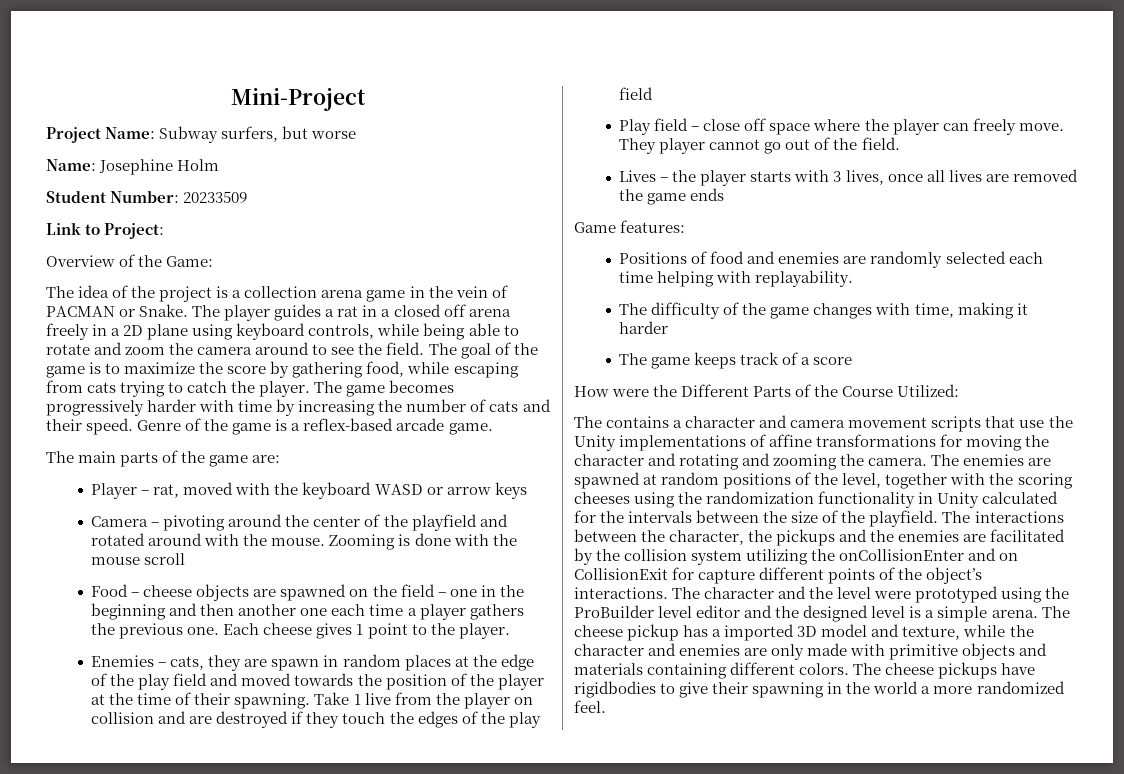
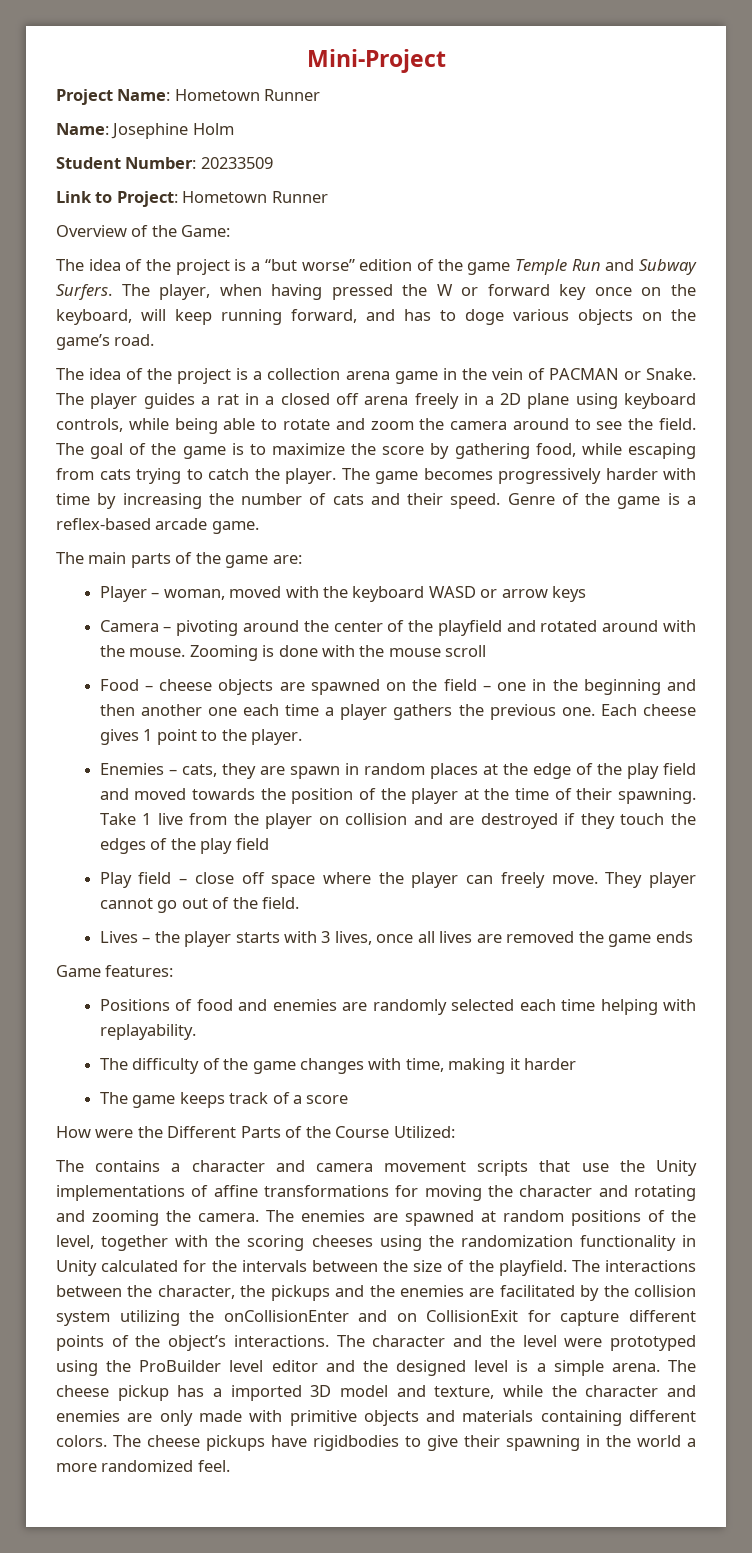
[159,126,357,143] Subway surfers, but worse -> [174,89,321,101] Hometown Runner
(165, 231) none -> [182,191,328,203] Hometown Runner
(214, 261) none -> [56,259,697,275] [56,284,697,300] [56,309,696,325] [56,334,155,350] // The idea of the project is a “but worse” edition of the game Temple Run and Subway Surfers. The player, when having pressed the W or forward key once on the keyboard, will keep running forward, and has to doge various objects on the game’s road.
[153,484,180,498] rat, -> [163,589,225,600] woman,

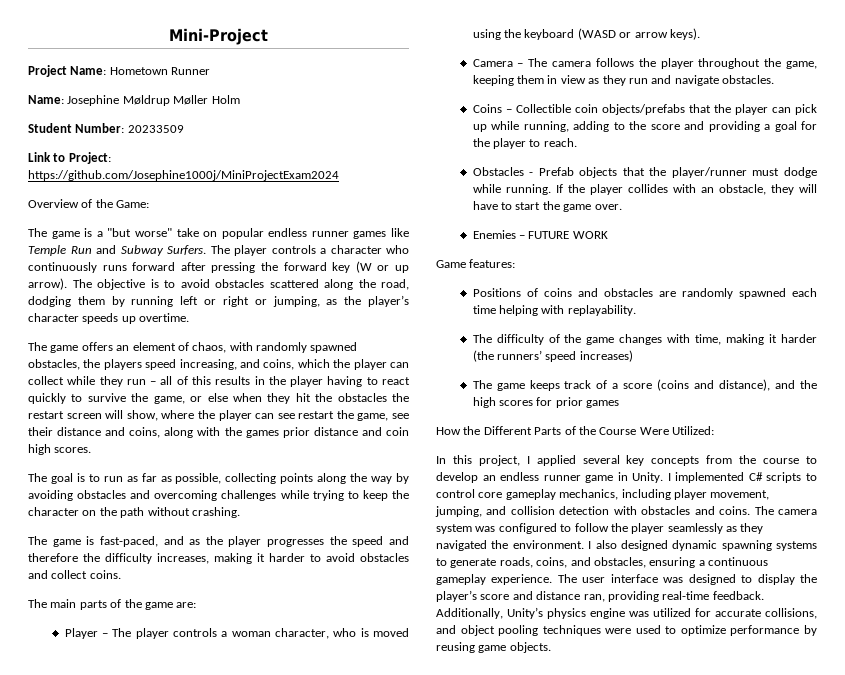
(189, 131) none -> [122,95,209,106] Møldrup Møller
[182,191,328,203] Hometown Runner -> [28,170,339,181] https://github.com/Josephine1000j/MiniProjectExam2024
[88,259,511,275] idea of the project is a “but worse” edition of the game -> [51,228,409,239] game is a "but worse" take on popular endless runner games like
[159,284,697,300] [56,309,696,325] [56,334,155,350] [56,368,696,384] [56,393,696,409] [56,418,697,434] [56,443,696,459] [56,468,696,484] [56,493,696,509] [56,518,259,534] player, when having pressed the W or forward key once on the keyboard, will keep running forward, and has to doge various objects on the game’s road. // The idea of the project is a collection arena game in the vein of PACMAN or Snake. The player guides a rat in a closed off arena freely in a 2D plane using keyboard controls, while being able to rotate and zoom the camera around to see the field. The goal of the game is to maximize the score by gathering food, while escaping from cats trying to catch the player. The game becomes progressively harder with time by increasing the number of cats and their speed. Genre of the game is a reflex-based arcade game. -> [234,245,409,256] [28,261,410,273] [28,278,409,290] [28,295,409,307] [28,313,190,324] [28,342,358,353] [28,359,409,370] [28,376,410,387] [28,393,410,404] [28,410,409,421] [28,427,409,438] [28,444,92,455] [28,473,409,484] [28,490,409,501] [28,507,240,518] [28,536,409,547] [28,553,409,564] [28,570,121,579] player controls a character who continuously runs forward after pressing the forward key (W or up arrow). The objective is to avoid obstacles scattered along the road, dodging them by running left or right or jumping, as the player’s character speeds up overtime. // The game offers an element of chaos, with randomly spawned obstacles, the players speed increasing, and coins, which the player can collect while they run – all of this results in the player having to react quickly to survive the game, or else when they hit the obstacles the restart screen will show, where the player can see restart the game, see their distance and coins, along with the games prior distance and coin high scores. // The goal is to run as far as possible, collecting points along the way by avoiding obstacles and overcoming challenges while trying to keep the character on the path without crashing. // The game is fast-paced, and as the player progresses the speed and therefore the difficulty increases, making it harder to avoid obstacles and collect coins.
[163,586,319,600] woman, moved with -> [112,628,409,639] [472,29,501,40] The player controls a woman character, who is moved using
[428,586,476,598] WASD -> [577,28,616,40] (WASD
[552,586,587,602] keys -> [669,28,700,40] keys).
[176,620,696,636] [99,645,487,661] [99,679,696,695] [99,704,696,720] [99,729,302,745] [99,763,697,779] [99,788,696,804] [99,813,696,829] [99,838,269,854] [99,872,696,888] [99,897,299,913] [99,931,693,947] pivoting around the center of the playfield and rotated around with the mouse. Zooming is done with the mouse scroll // Food – cheese objects are spawned on the field – one in the beginning and then another one each time a player gathers the previous one. Each cheese gives 1 point to the player. // Enemies – cats, they are spawn in random places at the edge of the play field and moved towards the position of the player at the time of their spawning. Take 1 live from the player on collision and are destroyed if they touch the edges of the play field // Play field – close off space where the player can freely move. They player cannot go out of the field. // Lives – the player starts with 3 lives, once all lives are removed the game ends -> [528,58,817,69] [472,75,774,86] [472,104,817,115] [472,121,817,132] [472,138,577,149] [472,167,817,178] [472,184,818,195] [472,201,622,212] [472,230,608,239] The camera follows the player throughout the game, keeping them in view as they run and navigate obstacles. // Coins – Collectible coin objects/prefabs that the player can pick up while running, adding to the score and providing a goal for the player to reach. // Obstacles - Prefab objects that the player/runner must dodge while running. If the player collides with an obstacle, they will have to start the game over. // Enemies – FUTURE WORK
[196,999,337,1011] food and enemies -> [543,288,653,297] coins and obstacles
[451,999,515,1011] selected -> [738,288,786,299] spawned
(577, 1064) none -> [472,350,633,362] (the runners’ speed increases)
(349, 1099) none -> [657,379,817,391] [472,397,620,408] (coins and distance), and the high scores for prior games
[95,1129,134,1138] were -> (461, 431) none
(390, 1132) none -> [639,427,669,435] Were
[56,1160,697,1176] [56,1185,696,1201] [56,1210,696,1226] [56,1235,697,1251] [56,1260,696,1276] [56,1285,696,1301] [56,1310,696,1326] [56,1335,697,1351] [56,1360,696,1376] [56,1385,696,1401] [56,1410,696,1426] [56,1435,696,1451] [56,1460,230,1472] The contains a character and camera movement scripts that use the Unity implementations of affine transformations for moving the character and rotating and zooming the camera. The enemies are spawned at random positions of the level, together with the scoring cheeses using the randomization functionality in Unity calculated for the intervals between the size of the playfield. The interactions between the character, the pickups and the enemies are facilitated by the collision system utilizing the onCollisionEnter and on CollisionExit for capture different points of the object’s interactions. The character and the level were prototyped using the ProBuilder level editor and the designed level is a simple arena. The cheese pickup has a imported 3D model and texture, while the character and enemies are only made with primitive objects and materials containing different colors. The cheese pickups have rigidbodies to give their spawning in the world a more randomized feel. -> [436,455,818,466] [436,472,817,483] [436,489,770,500] [435,506,817,517] [436,523,764,534] [436,540,817,551] [436,557,768,568] [436,574,818,585] [436,590,764,602] [436,607,817,619] [436,625,817,636] [436,642,551,653] In this project, I applied several key concepts from the course to develop an endless runner game in Unity. I implemented C# scripts to control core gameplay mechanics, including player movement, jumping, and collision detection with obstacles and coins. The camera system was configured to follow the player seamlessly as they navigated the environment. I also designed dynamic spawning systems to generate roads, coins, and obstacles, ensuring a continuous gameplay experience. The user interface was designed to display the player’s score and distance ran, providing real-time feedback. Additionally, Unity’s physics engine was utilized for accurate collisions, and object pooling techniques were used to optimize performance by reusing game objects.

